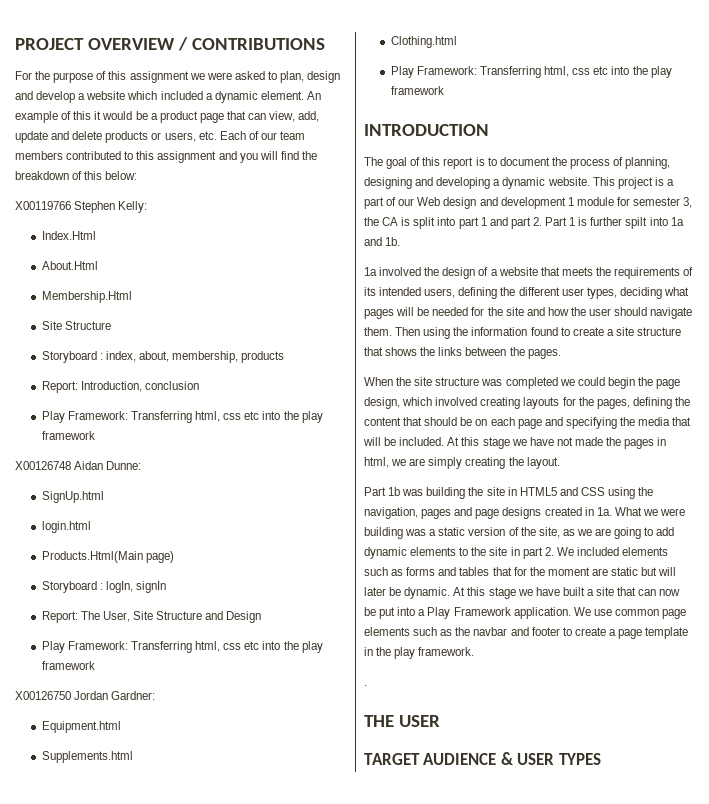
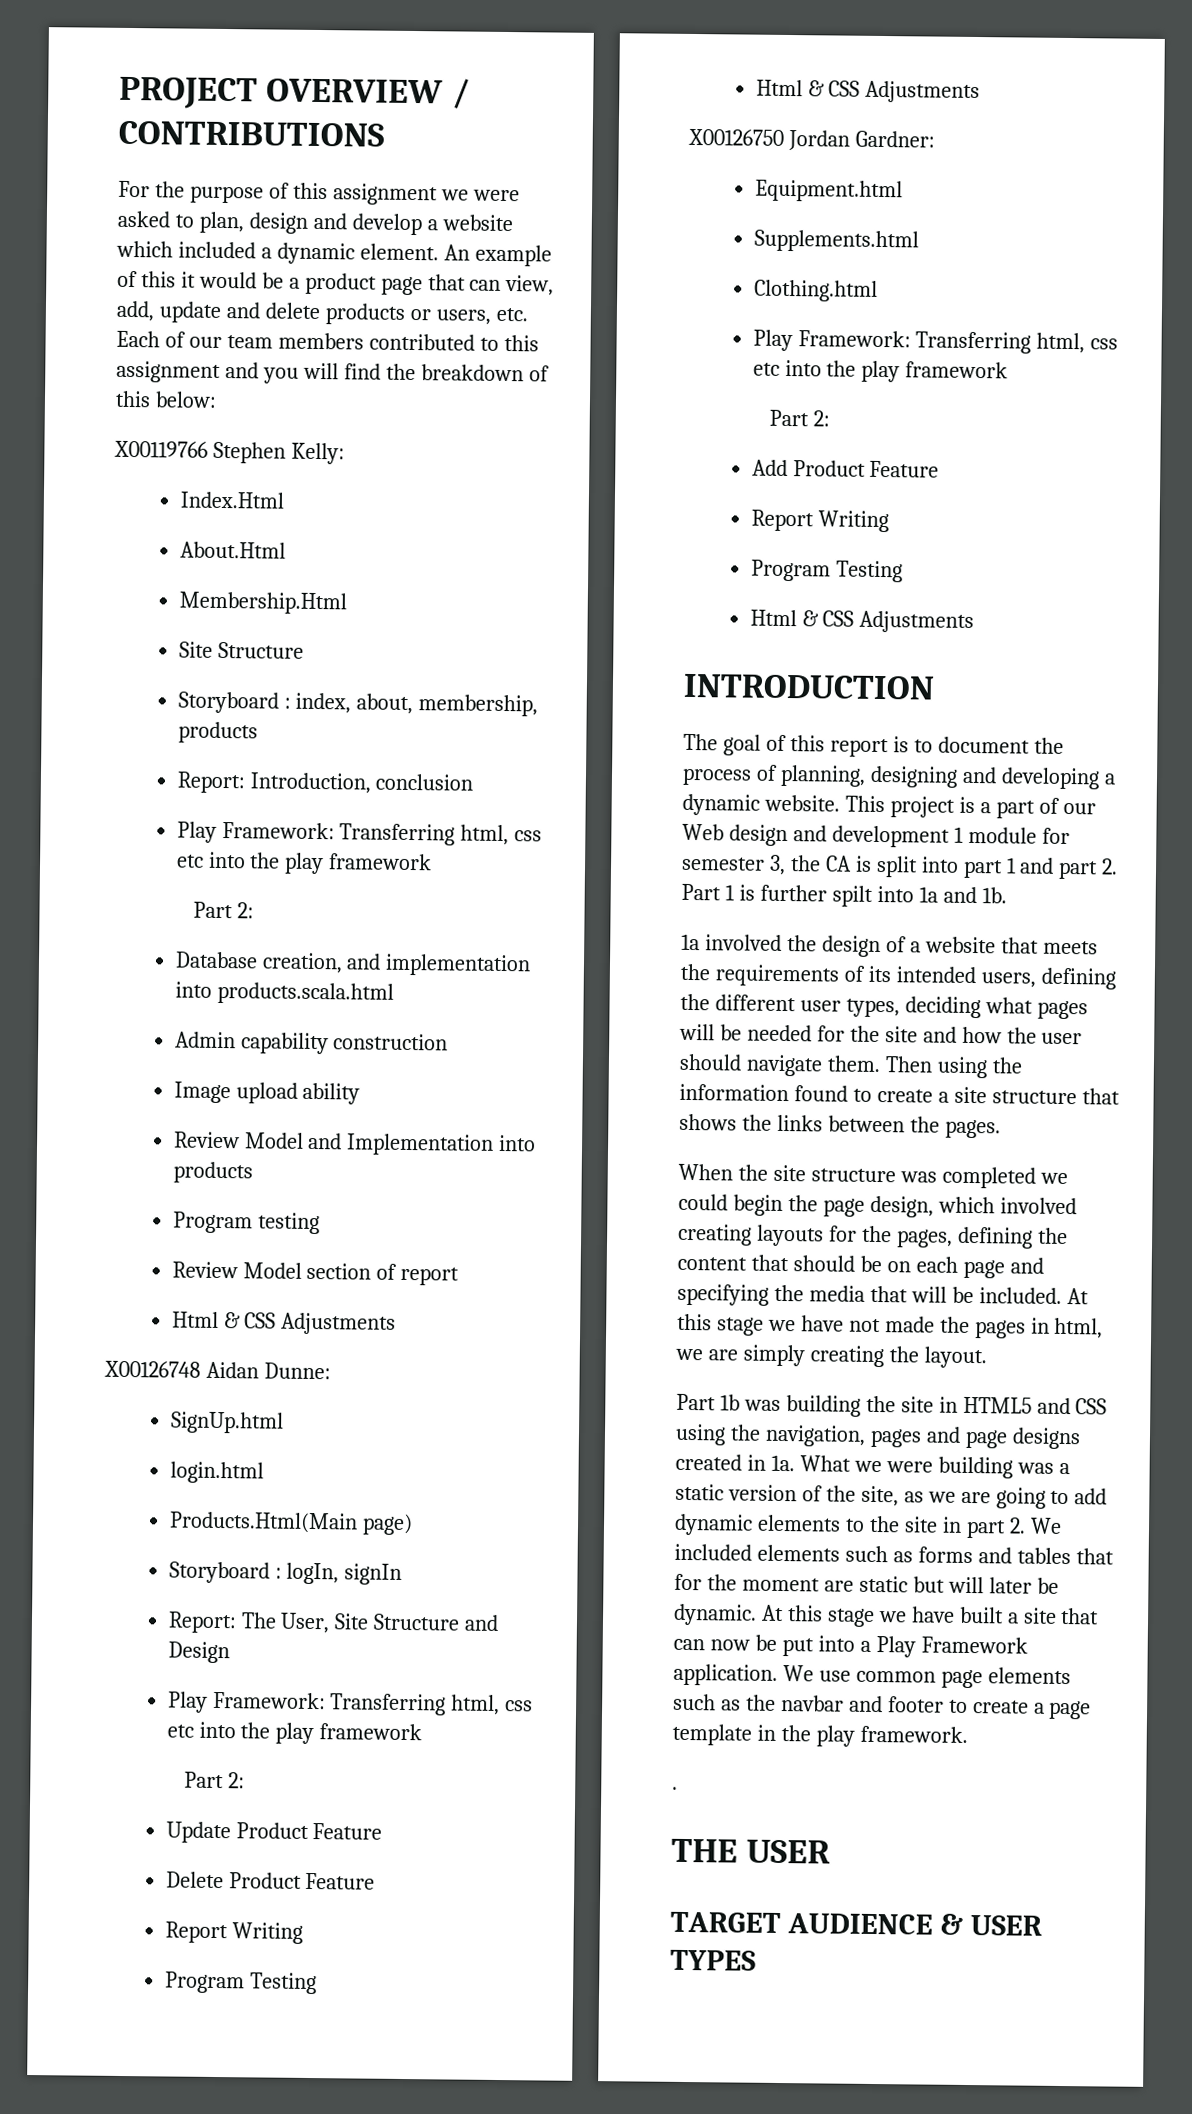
(95, 435) none -> [192,901,254,919] [174,951,532,977] [174,981,394,1005] [174,1031,449,1055] [173,1081,361,1105] [173,1131,537,1156] [172,1161,253,1184] [172,1211,320,1235] [171,1261,460,1286] [171,1311,397,1335] // Part 2: // Database creation, and implementation into products.scala.html // Admin capability construction // Image upload ability // Review Model and Implementation into products // Program testing // Review Model section of report // Html & CSS Adjustments
(95, 665) none -> [183,1771,245,1789] [165,1821,383,1844] [165,1871,376,1890] [164,1921,303,1944] [164,1971,317,1995] [755,79,981,104] // Part 2: // Update Product Feature // Delete Product Feature // Report Writing // Program Testing // Html & CSS Adjustments
(444, 90) none -> [768,409,830,427] [751,459,940,478] [750,509,889,533] [750,559,903,583] [749,609,975,634] // Part 2: // Add Product Feature // Report Writing // Program Testing // Html & CSS Adjustments

